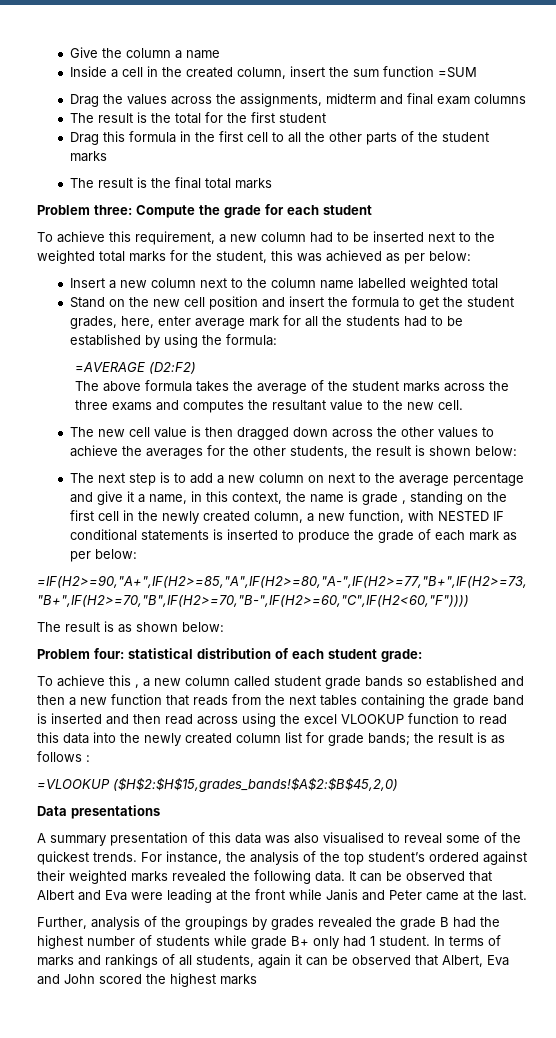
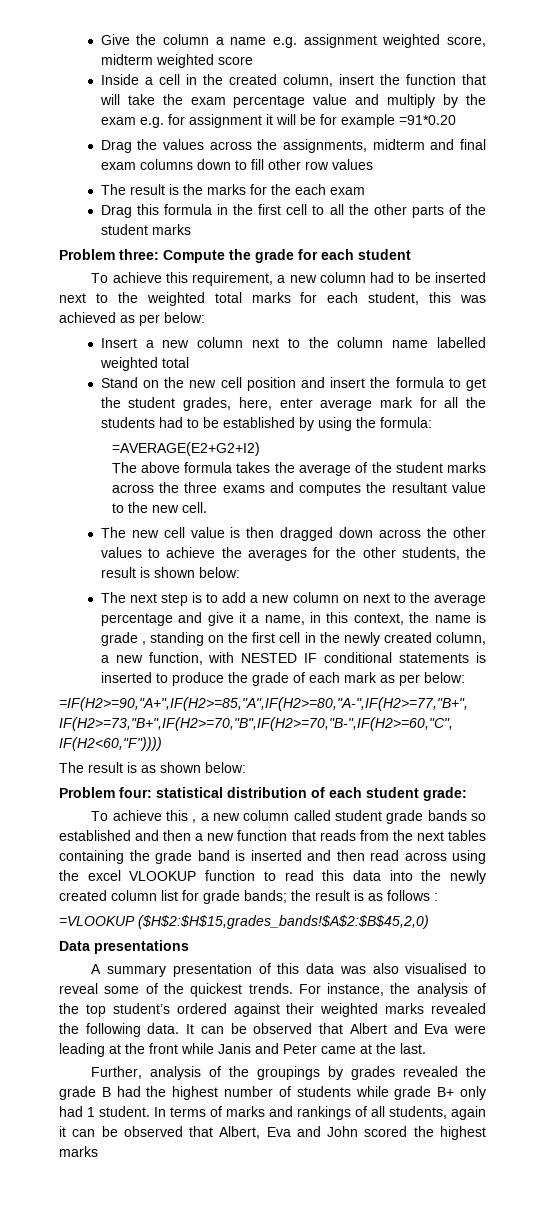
(221, 54) none -> [273,34,486,48] [100,54,253,68] e.g. assignment weighted score, midterm weighted score
[353,66,478,78] sum function =SUM -> [405,74,487,85] [99,94,487,108] [100,114,456,128] function that will take the exam percentage value and multiply by the exam e.g. for assignment it will be for example =91*0.20
[70,112,327,124] // The result is the total for the first student -> [196,159,373,170] [100,184,365,195] down to fill other row values // The result is the marks for the each exam
[70,177,273,189] // The result is the final total marks -> (191, 229) none
[192,251,212,261] the -> [327,292,359,303] each
[74,362,196,374] =AVERAGE (D2:F2) -> [111,442,260,456] =AVERAGE(E2+G2+I2)

